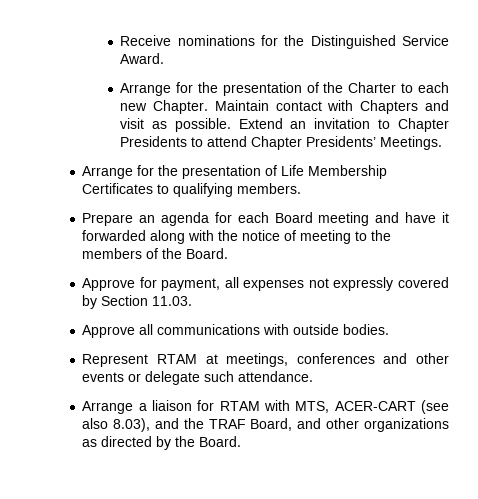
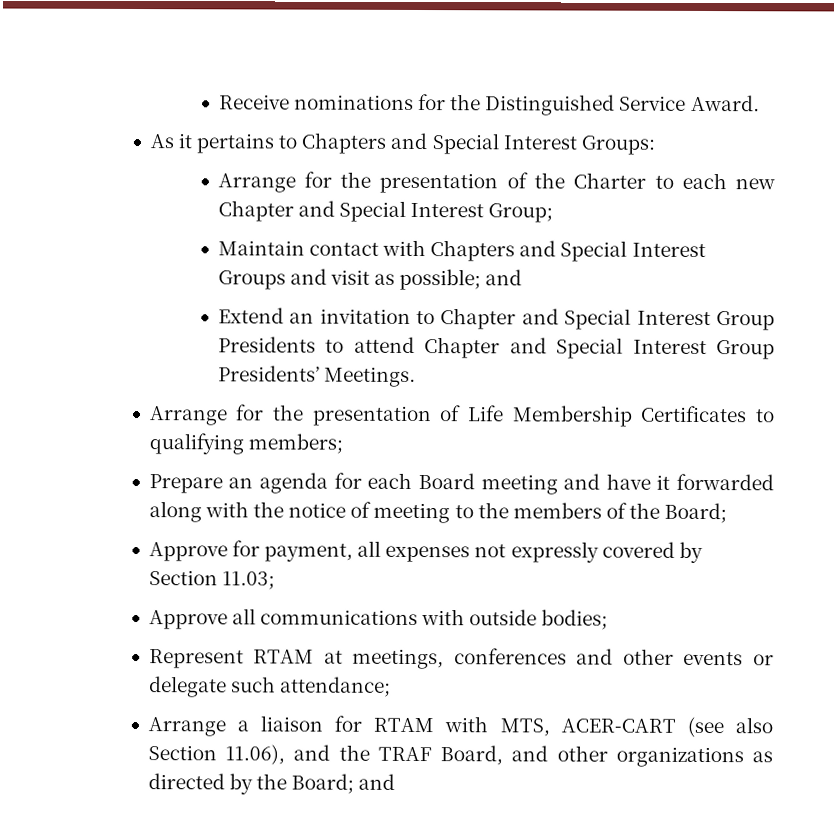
(165, 58) none -> [149,132,655,155] // As it pertains to Chapters and Special Interest Groups:
[152,100,208,114] Chapter. -> [217,200,554,223] Chapter and Special Interest Group; //
[120,118,231,132] visit as possible. -> [560,240,706,262] [217,268,523,291] Special Interest Groups and visit as possible; and //
[120,136,303,150] Presidents to attend Chapter -> [521,308,775,331] [217,336,775,360] and Special Interest Group Presidents to attend Chapter and Special Interest Group
[237,183,302,194] members. -> [247,433,343,454] members;
[186,248,229,259] Board. -> [664,502,728,524] Board;
[152,296,193,306] 11.03. -> [221,571,275,590] 11.03;
[343,324,390,335] bodies. -> [541,609,609,630] bodies;
[238,371,314,382] attendance. -> [280,676,392,697] attendance;
[113,418,151,432] 8.03), -> [147,744,286,765] Section 11.06),
[199,436,242,447] Board. -> [291,773,396,794] Board; and

